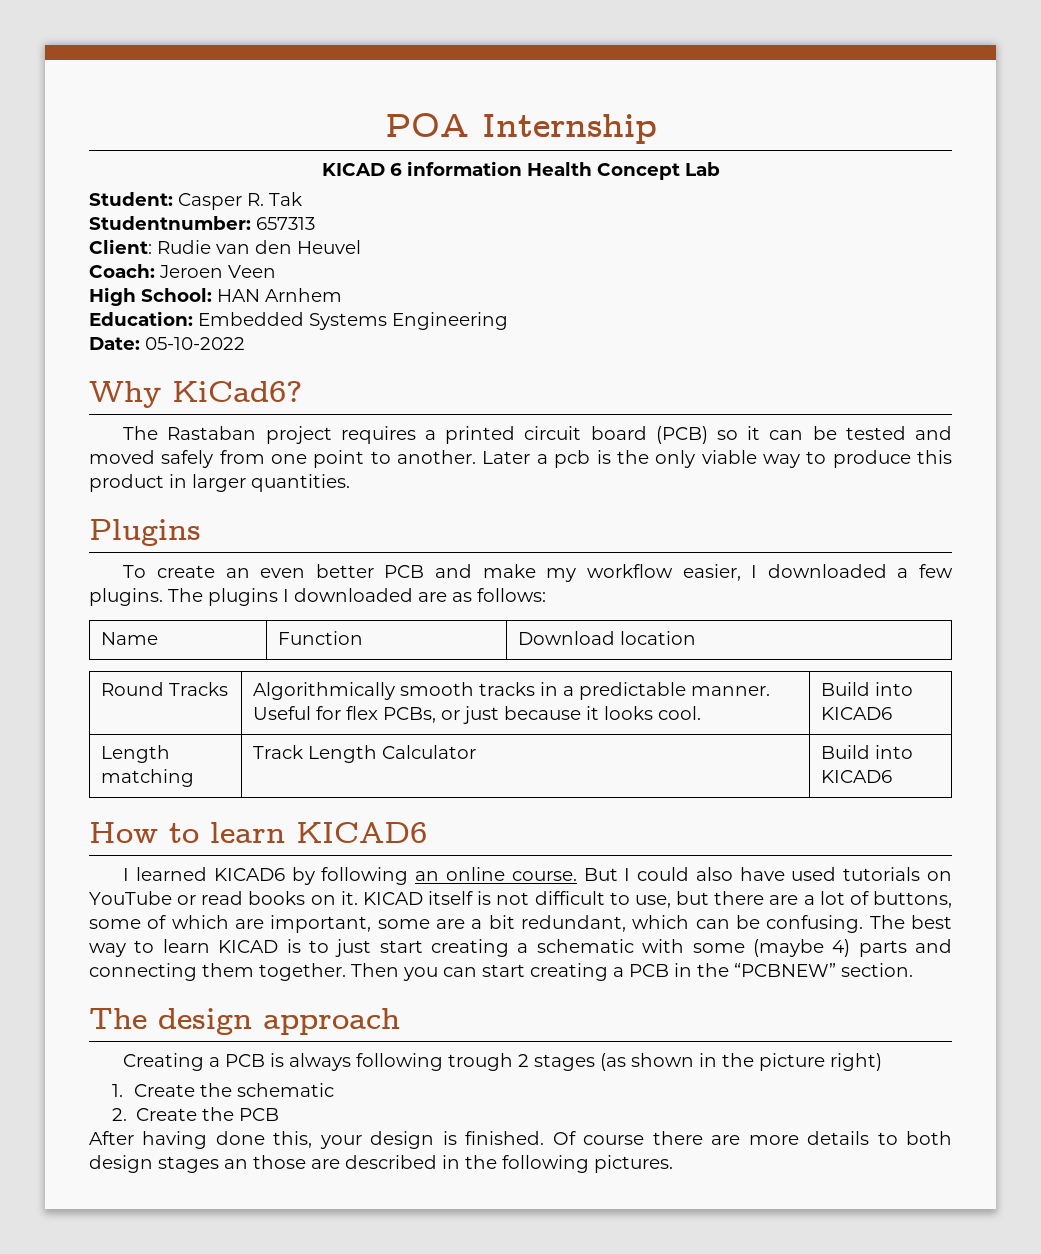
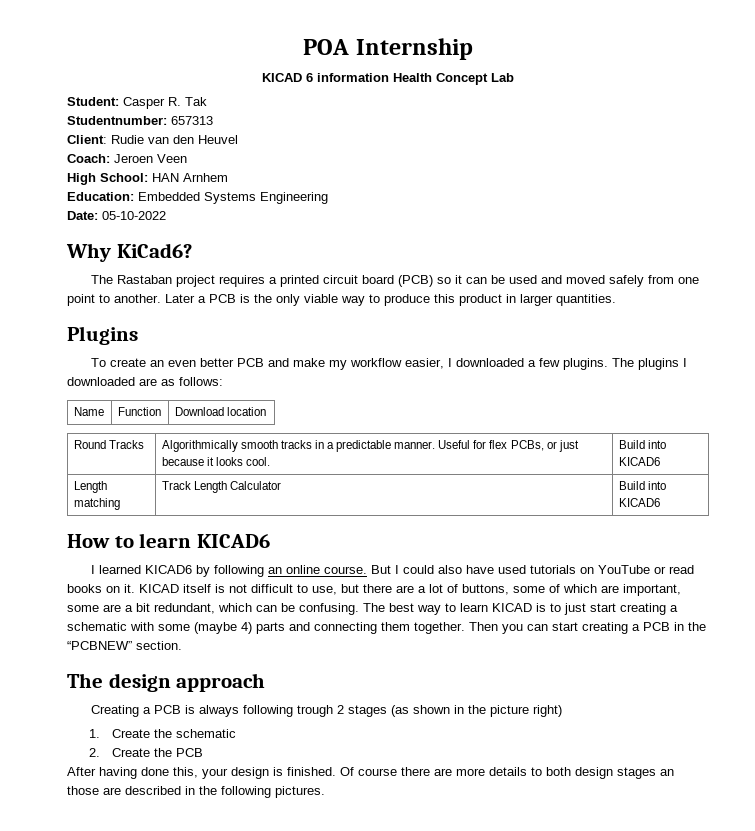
[845,426,906,440] tested -> [509,275,538,284] used
[554,450,591,468] pcb -> [209,294,236,303] PCB

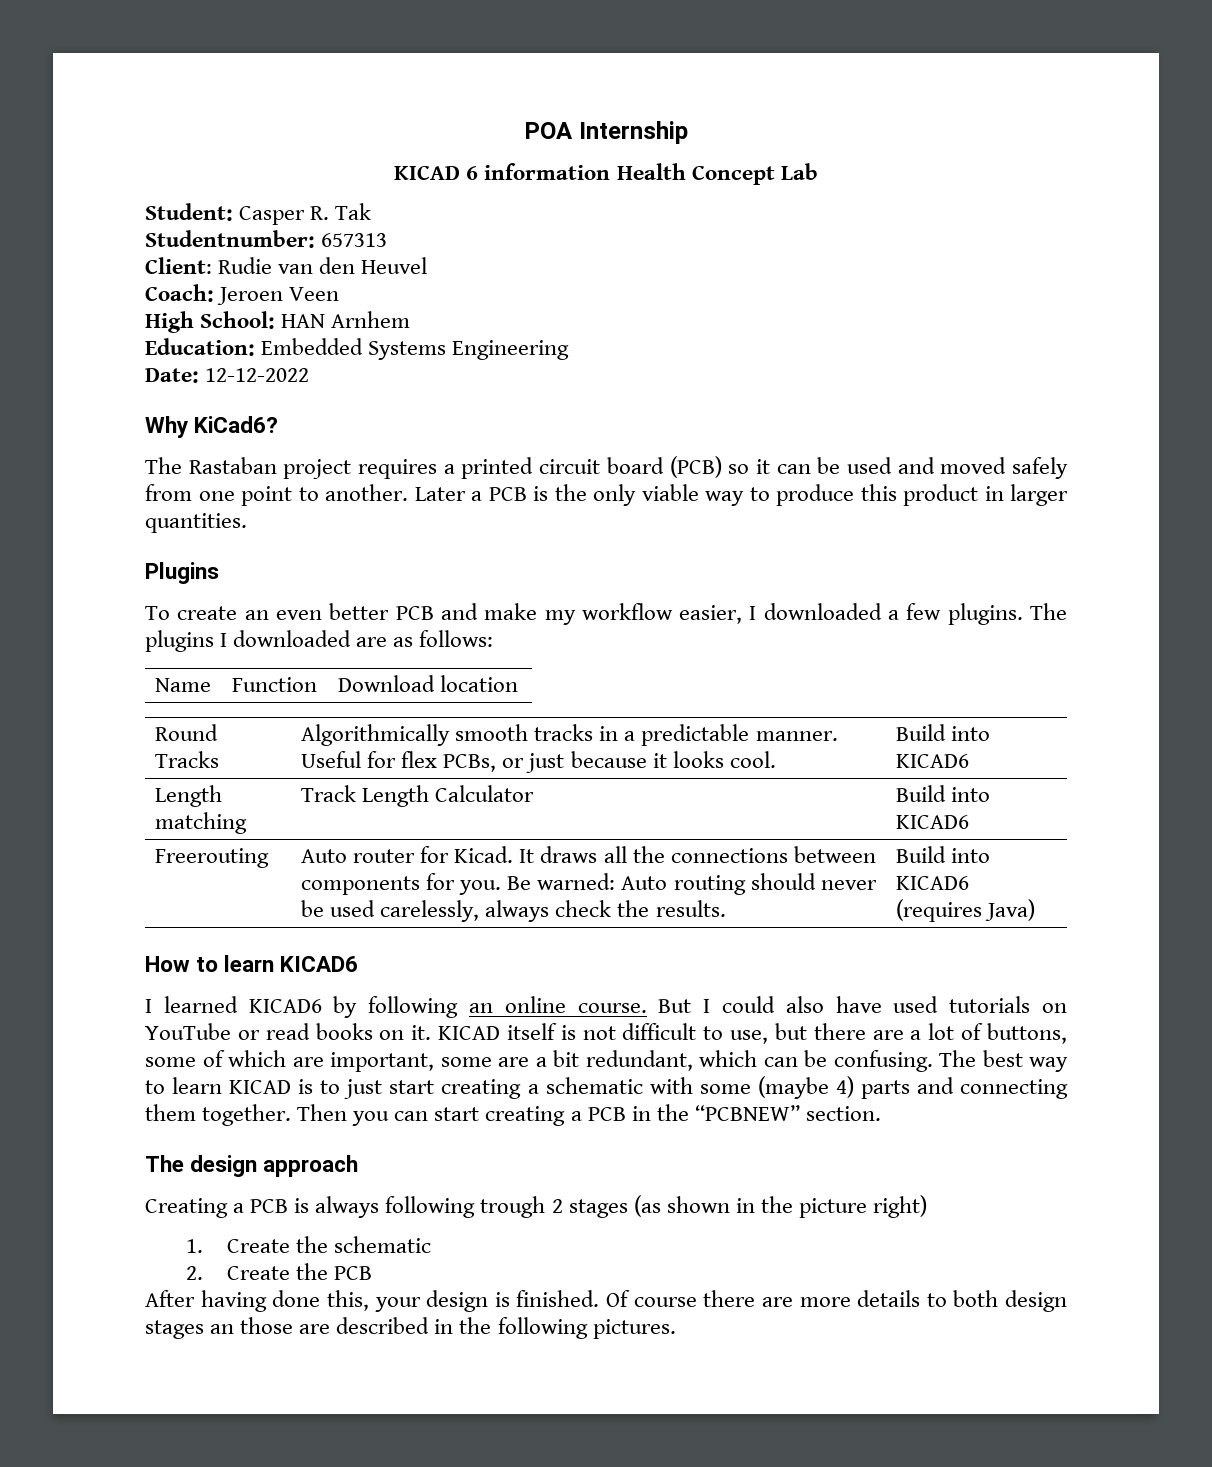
[102,211,166,220] 05-10-2022 -> [205,368,310,382] 12-12-2022
(660, 502) none -> [155,848,270,868] [301,846,876,863] [301,873,877,895] [301,900,726,922] [896,846,991,863] [896,876,970,890] [896,899,1036,922] // Freerouting | Auto router for Kicad. It draws all the connections between components for you. Be warned: Auto routing should never be used carelessly, always check the results. | Build into KICAD6 (requires Java)

